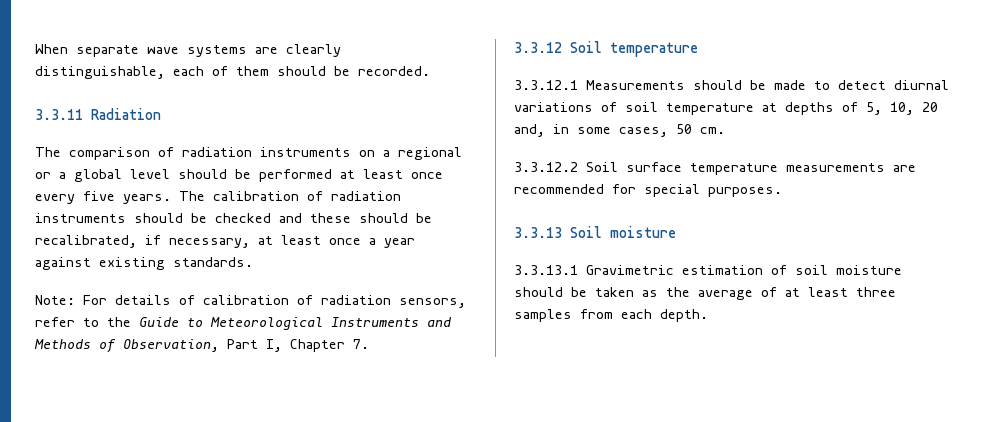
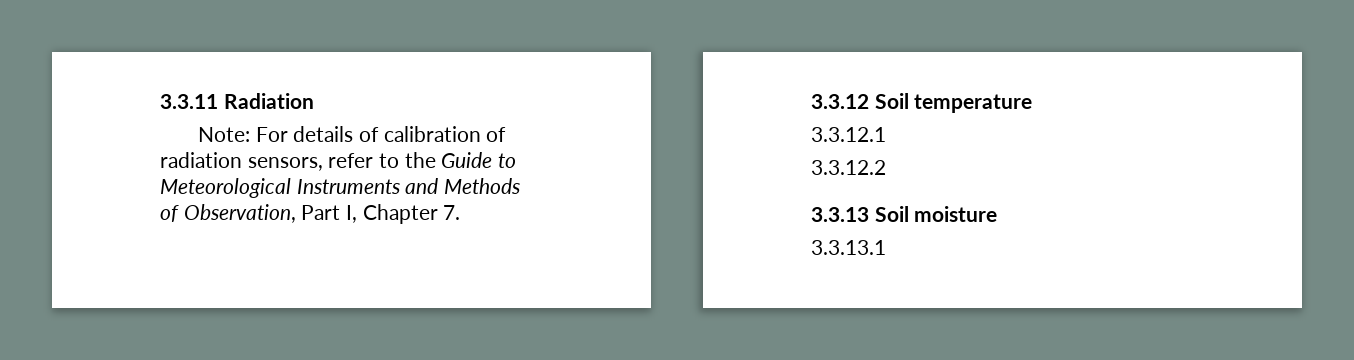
[35,44,341,57] [35,66,430,79] [35,108,161,120] [35,147,462,160] [35,169,443,182] [35,191,401,204] [35,213,432,223] [35,235,415,248] [35,257,253,270] When separate wave systems are clearly distinguishable, each of them should be recorded. // 3.3.11 Radiation // The comparison of radiation instruments on a regional or a global level should be performed at least once every five years. The calibration of radiation instruments should be checked and these should be recalibrated, if necessary, at least once a year against existing standards. -> [160,93,314,109] 3.3.11 Radiation
[586,80,949,90] [514,102,938,115] [514,124,725,137] [514,162,916,175] [514,184,782,197] [514,226,676,238] [514,265,902,275] [514,287,896,300] [514,309,708,322] Measurements should be made to detect diurnal variations of soil temperature at depths of 5, 10, 20 and, in some cases, 50 cm. // 3.3.12.2 Soil surface temperature measurements are recommended for special purposes. // 3.3.13 Soil moisture // 3.3.13.1 Gravimetric estimation of soil moisture should be taken as the average of at least three samples from each depth. -> [811,160,886,175] [811,206,998,222] [811,240,886,255] // 3.3.12.2 // 3.3.13 Soil moisture // 3.3.13.1

